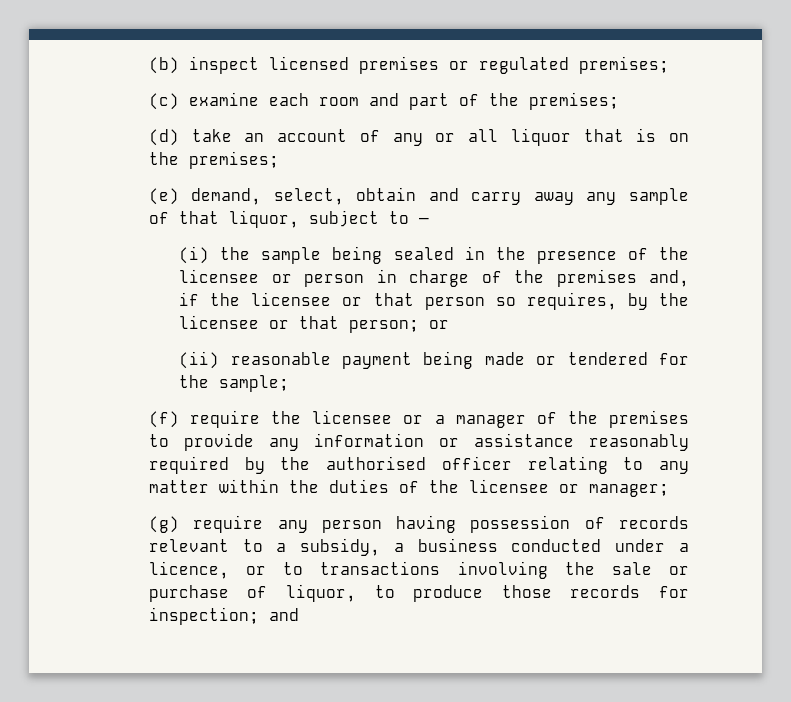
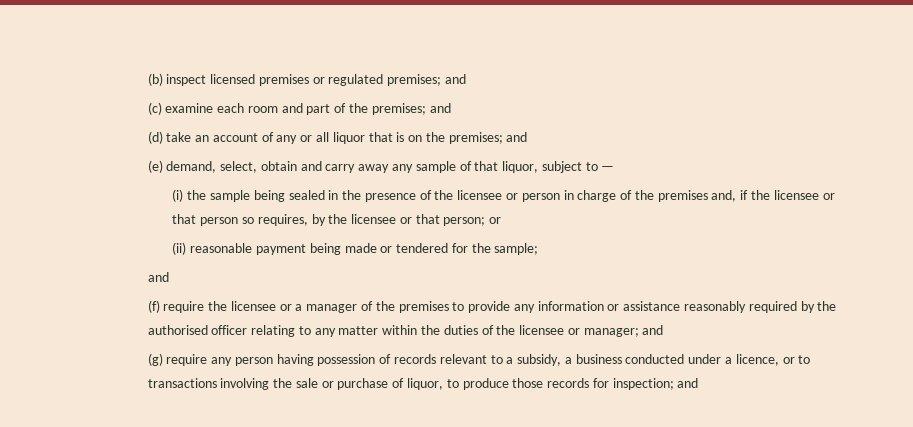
(669, 65) none -> [445,74,467,84] and
(619, 101) none -> [429,103,451,113] and
(279, 160) none -> [506,132,528,142] and
(290, 383) none -> [147,272,169,282] // and
(669, 490) none -> [642,325,664,335] and

